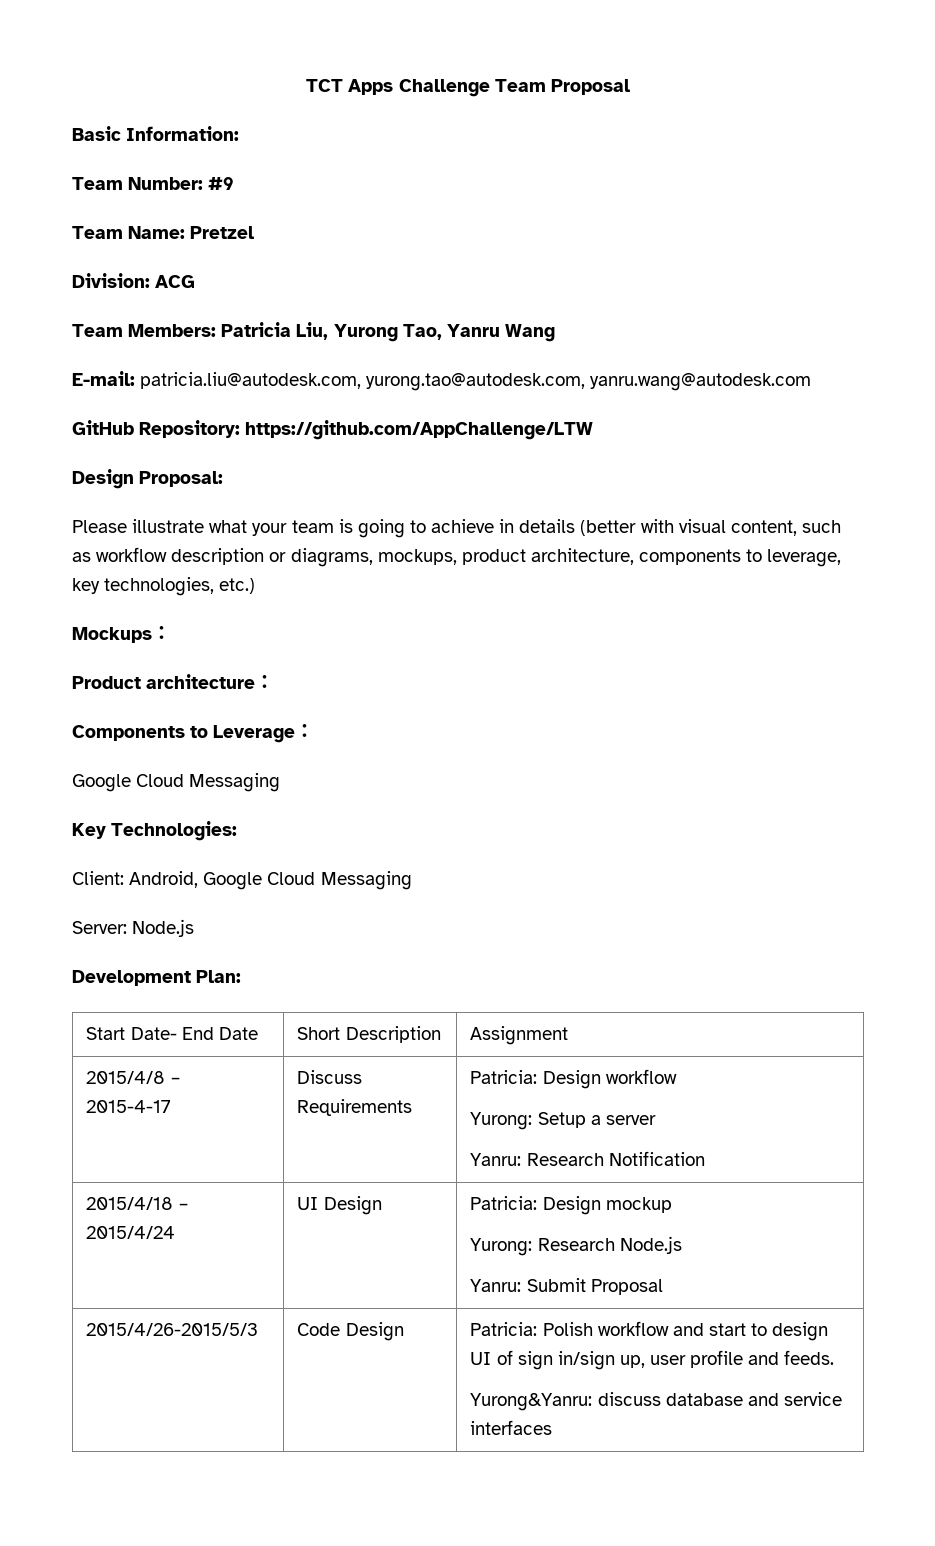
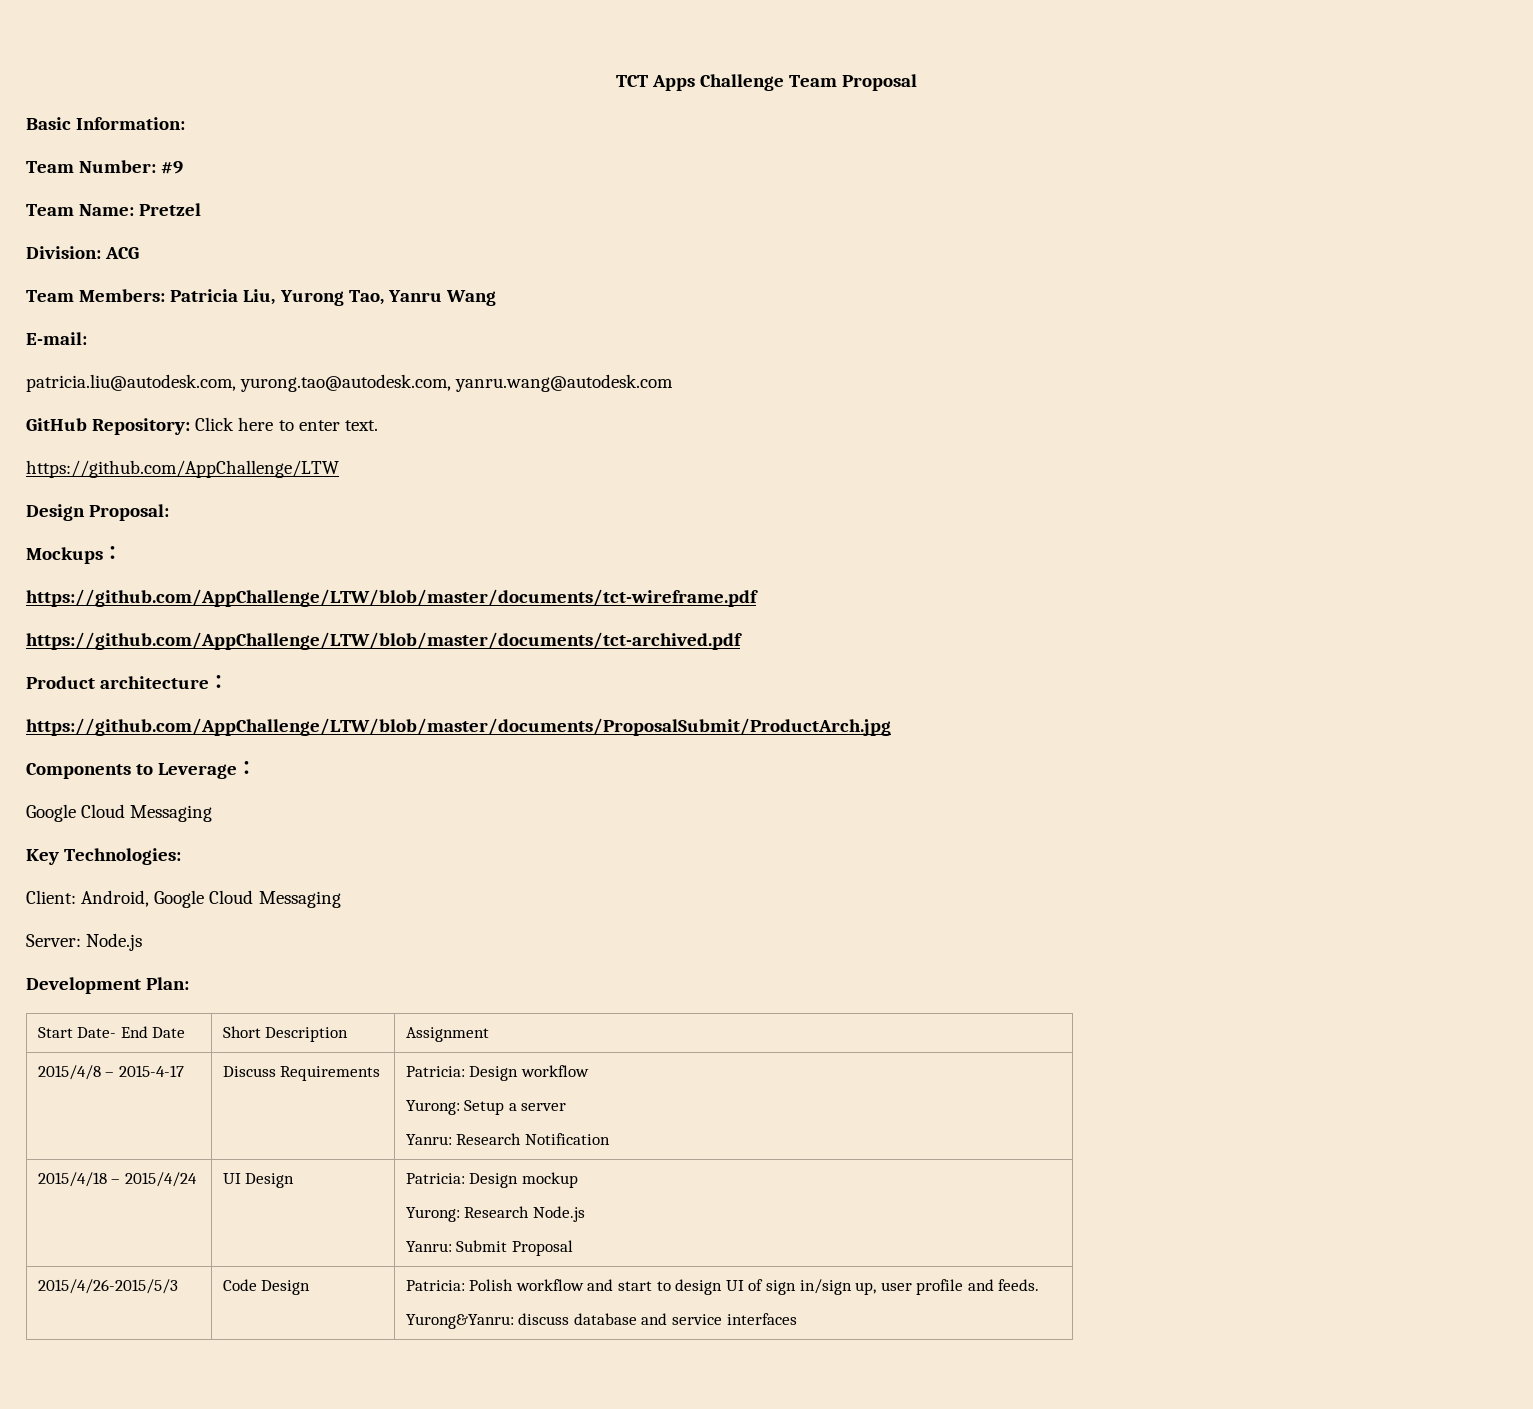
(135, 378) none -> (87, 338) //
[245,420,594,440] [72,469,224,489] [72,519,841,538] [72,547,842,567] [72,577,256,596] https://github.com/AppChallenge/LTW // Design Proposal: // Please illustrate what your team is going to achieve in details (better with visual content, such as workflow description or diagrams, mockups, product architecture, components to leverage, key technologies, etc.) -> [195,417,378,431] [26,460,339,478] [26,504,170,521] Click here to enter text. // https://github.com/AppChallenge/LTW // Design Proposal:
(171, 633) none -> [26,589,758,607] [26,632,742,650] // https://github.com/AppChallenge/LTW/blob/master/documents/tct-wireframe.pdf // https://github.com/AppChallenge/LTW/blob/master/documents/tct-archived.pdf
(275, 682) none -> [26,718,891,736] // https://github.com/AppChallenge/LTW/blob/master/documents/ProposalSubmit/ProductArch.jpg

